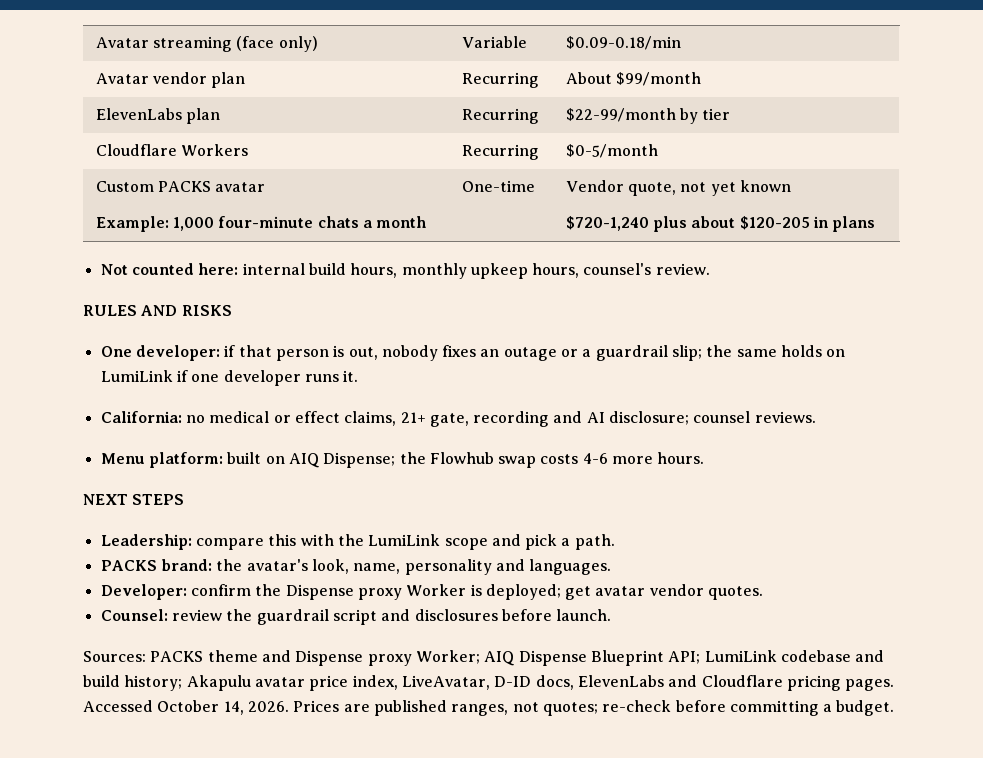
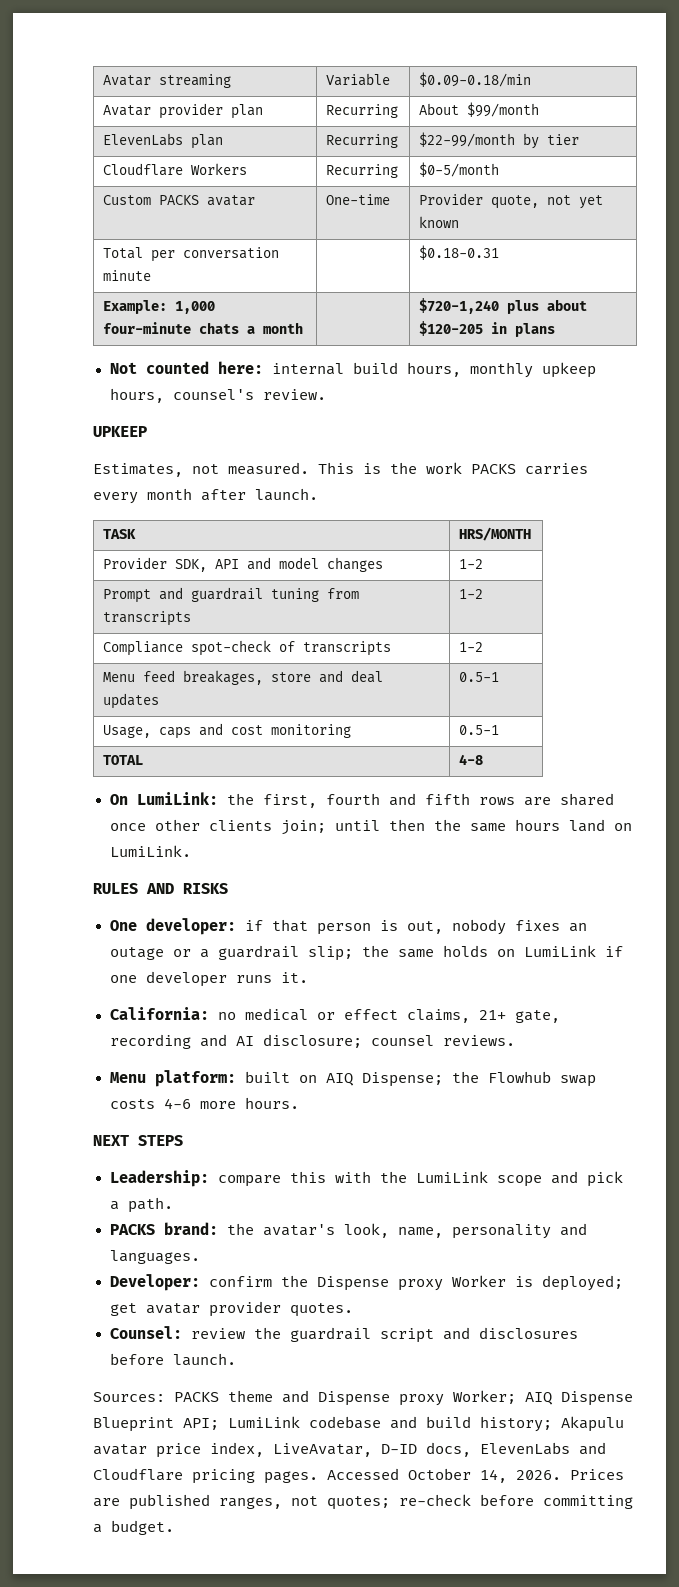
[236,36,318,52] (face only) -> (232, 81) none
[152,72,207,84] vendor -> [159,103,224,119] provider
[565,180,624,192] Vendor -> [419,193,484,205] Provider
(791, 186) none -> [103,247,280,262] [103,270,152,281] [419,245,500,260] // Total per conversation minute | | $0.18-0.31
(710, 269) none -> [93,426,147,437] [93,462,588,477] [93,488,318,504] [103,529,137,539] [459,527,532,541] [103,557,384,572] [459,559,484,569] [103,587,360,603] [103,611,192,626] [459,589,484,599] [103,640,392,656] [459,642,484,652] [103,670,384,685] [103,693,160,709] [459,672,500,682] [103,723,352,739] [459,725,500,735] [103,755,144,765] [459,754,484,765] [109,792,614,808] [109,819,632,835] [109,845,191,857] // UPKEEP // Estimates, not measured. This is the work PACKS carries every month after launch. // TASK | HRS/MONTH // Provider SDK, API and model changes | 1-2 // Prompt and guardrail tuning from transcripts | 1-2 // Compliance spot-check of transcripts | 1-2 // Menu feed breakages, store and deal updates | 0.5-1 // Usage, caps and cost monitoring | 0.5-1 // TOTAL | 4-8 // On LumiLink: the first, fourth and fifth rows are shared once other clients join; until then the same hours land on LumiLink.
[649,584,704,596] vendor -> [208,1301,281,1317] provider

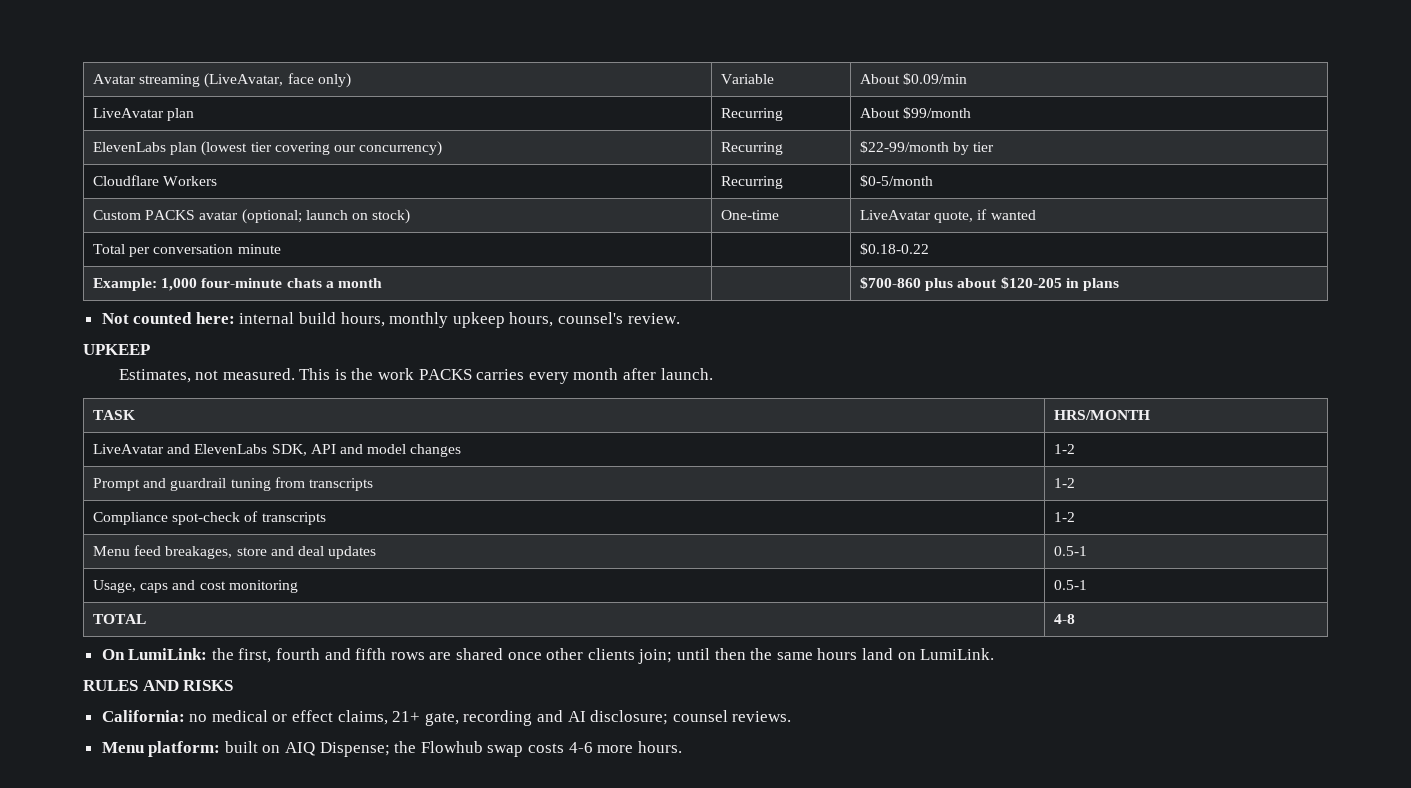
[326,73,391,86] [419,72,532,87] [103,103,224,119] | Variable | $0.09-0.18/min // Avatar provider -> [204,73,351,88] [721,74,775,84] [860,73,968,85] [93,108,165,118] (LiveAvatar, face only) | Variable | About $0.09/min // LiveAvatar
(224, 141) none -> [201,141,443,156] (lowest tier covering our concurrency)
[326,194,391,205] [419,193,604,209] [419,216,460,228] | One-time | Provider quote, not yet known -> [241,209,411,224] [721,210,780,220] [860,209,1036,223] (optional; launch on stock) | One-time | LiveAvatar quote, if wanted
[419,245,500,260] $0.18-0.31 -> [860,243,930,255] $0.18-0.22
[419,298,500,314] $720-1,240 -> [860,277,922,289] $700-860
[103,557,168,569] Provider -> [93,444,268,454] LiveAvatar and ElevenLabs
[109,918,587,935] [109,945,623,961] [109,971,308,987] // One developer: if that person is out, nobody fixes an outage or a guardrail slip; the same holds on LumiLink if one developer runs it. -> (234, 685) none
[93,1135,183,1146] [109,1170,623,1187] [109,1197,173,1213] [109,1222,587,1239] [109,1250,200,1264] [109,1274,623,1291] [109,1301,353,1317] [109,1326,578,1343] [109,1353,236,1366] [93,1390,633,1406] [93,1416,624,1432] [93,1442,606,1458] [93,1468,624,1484] [93,1494,633,1510] [93,1520,174,1535] // NEXT STEPS // Leadership: compare this with the LumiLink scope and pick a path. // PACKS brand: the avatar's look, name, personality and languages. // Developer: confirm the Dispense proxy Worker is deployed; get avatar provider quotes. // Counsel: review the guardrail script and disclosures before launch. // Sources: PACKS theme and Dispense proxy Worker; AIQ Dispense Blueprint API; LumiLink codebase and build history; Akapulu avatar price index, LiveAvatar, D-ID docs, ElevenLabs and Cloudflare pricing pages. Accessed October 14, 2026. Prices are published ranges, not quotes; re-check before committing a budget. -> (682, 747) none

